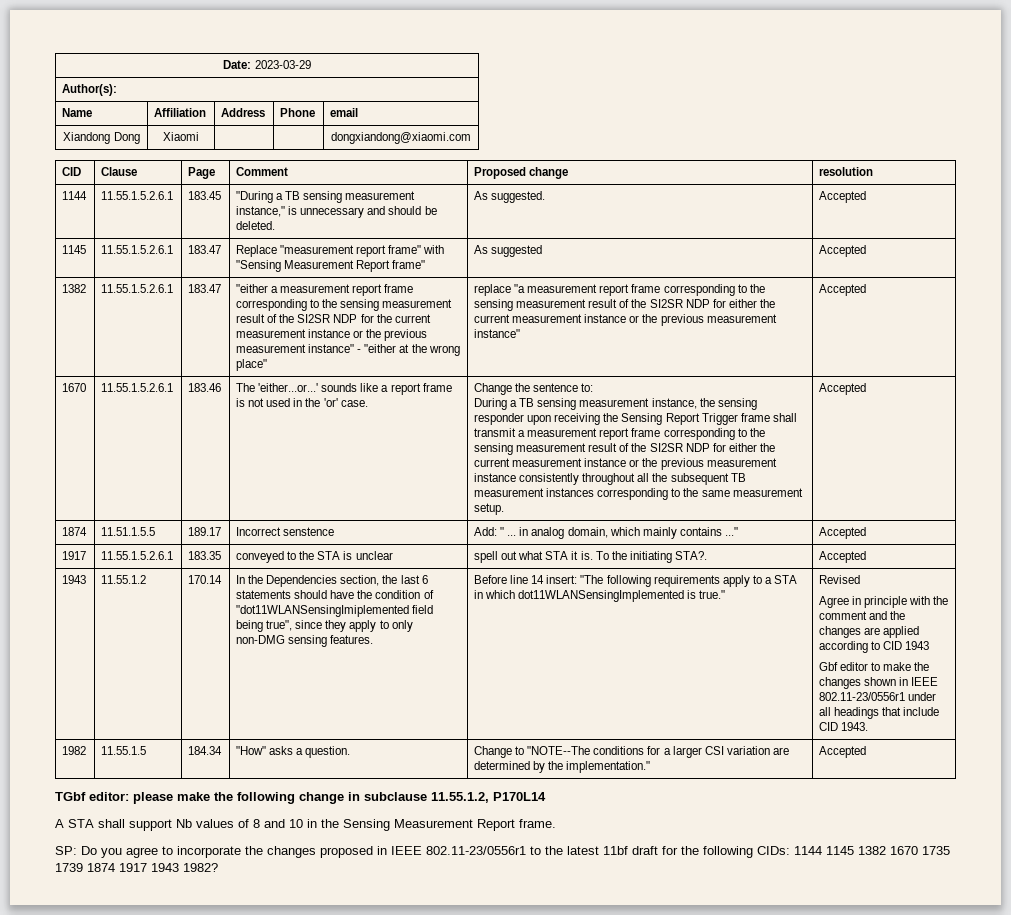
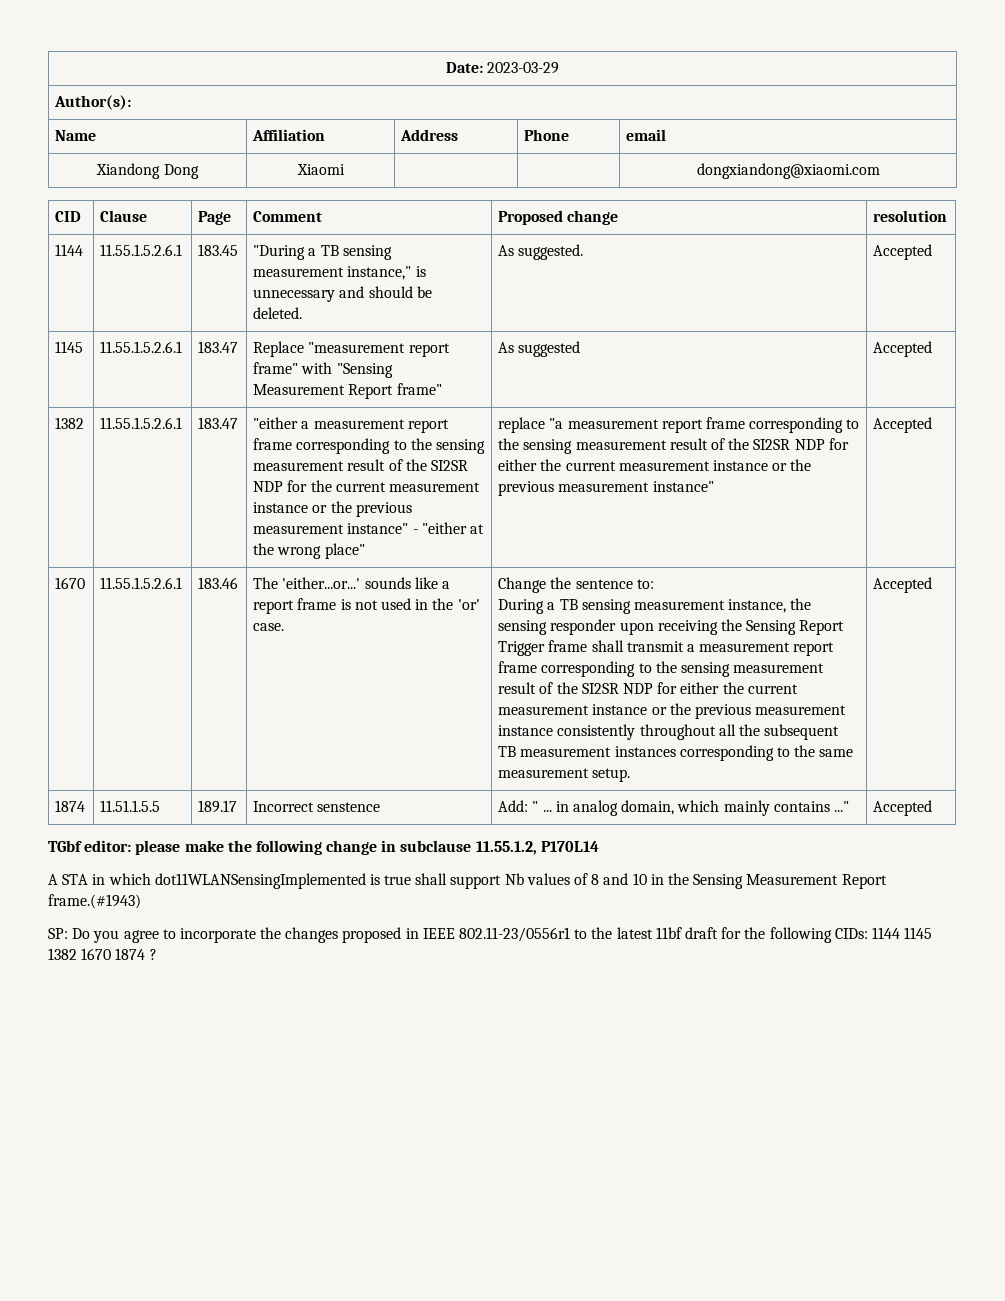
[62,551,87,560] [101,551,174,560] [188,551,222,560] [236,551,393,563] [474,551,707,563] [819,551,867,563] [62,575,87,584] [101,575,147,584] [188,575,223,584] [236,575,428,587] [236,590,434,599] [236,605,434,617] [236,620,413,632] [236,635,374,647] [474,575,798,587] [474,590,726,602] [819,575,861,584] [819,596,949,608] [819,611,906,620] [819,626,920,638] [819,641,930,653] [819,662,930,671] [819,677,939,689] [819,692,937,701] [819,707,940,719] [819,722,869,731] [62,746,87,755] [101,746,147,755] [188,746,223,755] [236,746,351,758] [474,746,789,758] [474,761,651,773] [819,746,867,758] // 1917 | 11.55.1.5.2.6.1 | 183.35 | conveyed to the STA is unclear | spell out what STA it is. To the initiating STA?. | Accepted // 1943 | 11.55.1.2 | 170.14 | In the Dependencies section, the last 6 statements should have the condition of "dot11WLANSensingImiplemented field being true", since they apply to only non-DMG sensing features. | Before line 14 insert: "The following requirements apply to a STA in which dot11WLANSensingImplemented is true." | Revised // Agree in principle with the comment and the changes are applied according to CID 1943 // Gbf editor to make the changes shown in IEEE 802.11-23/0556r1 under all headings that include CID 1943. // 1982 | 11.55.1.5 | 184.34 | "How" asks a question. | Change to "NOTE--The conditions for a larger CSI variation are determined by the implementation." | Accepted -> (933, 808) none
(94, 823) none -> [92,873,412,889] in which dot11WLANSensingImplemented is true
[519,819,556,828] frame. -> [48,894,141,909] frame.(#1943)
[922,846,950,855] [55,863,218,872] 1735 1739 1874 1917 1943 1982? -> [115,948,157,960] 1874 ?

